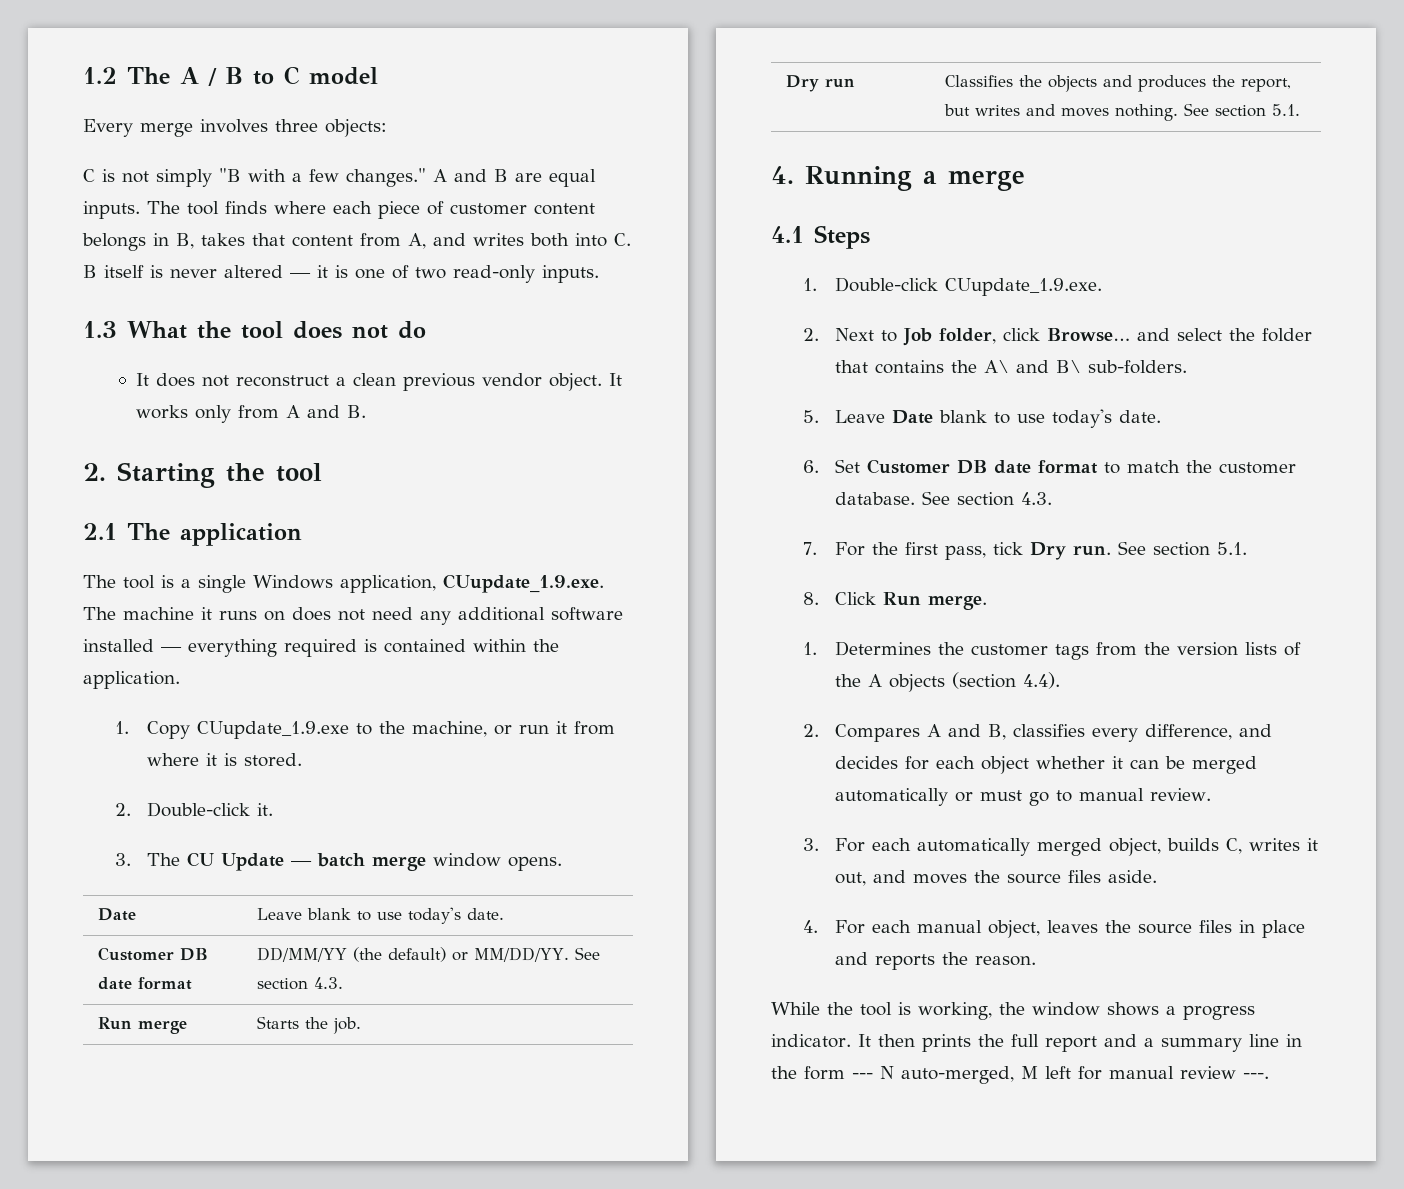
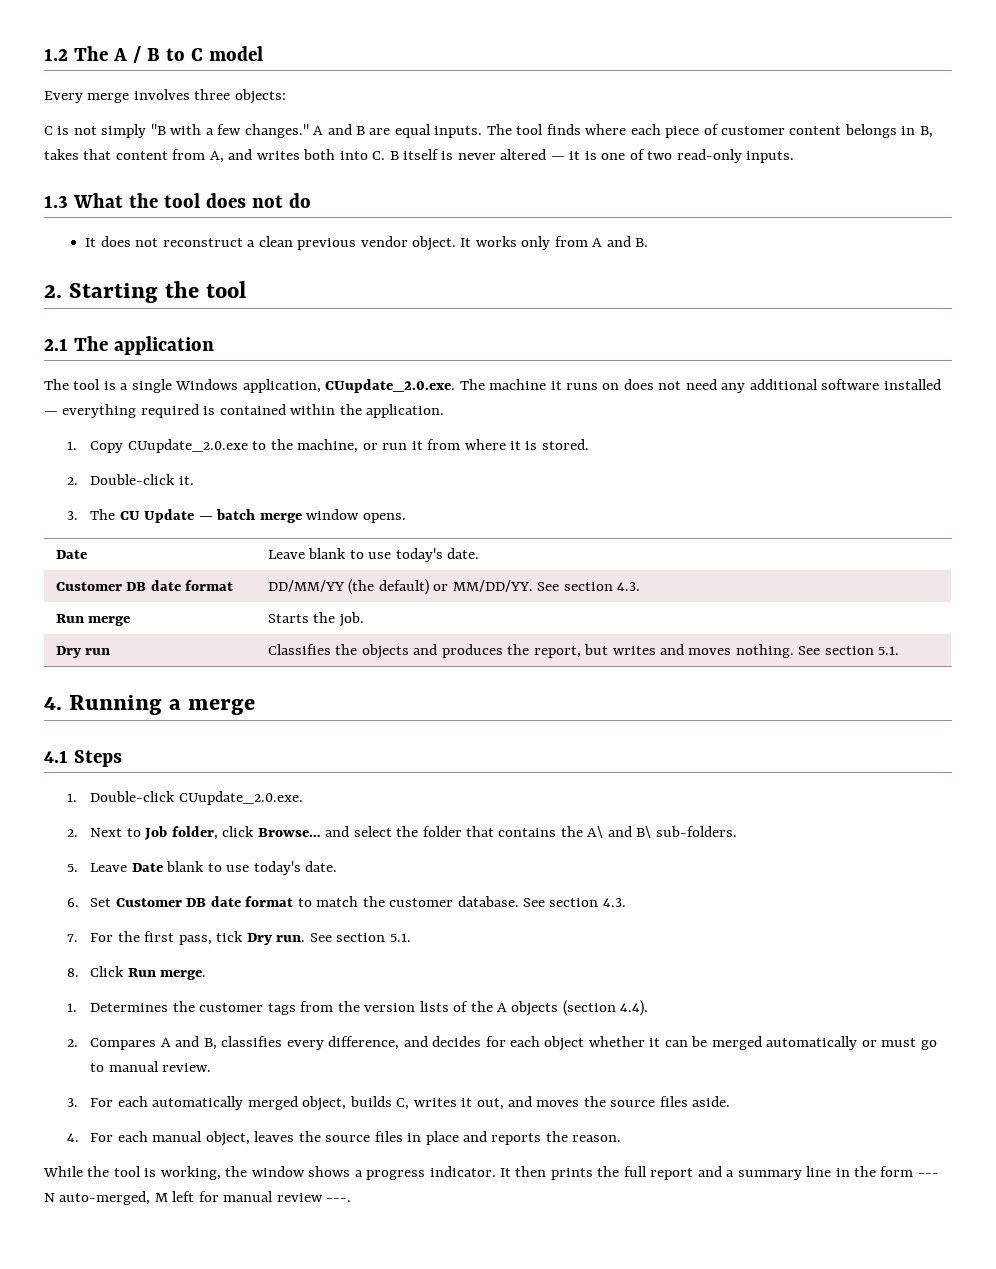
[443,574,604,593] CUupdate_1.9.exe. -> [325,379,456,393] CUupdate_2.0.exe.
[196,721,349,739] CUupdate_1.9.exe -> [127,439,248,453] CUupdate_2.0.exe
[944,278,1102,296] CUupdate_1.9.exe. -> [178,791,303,805] CUupdate_2.0.exe.

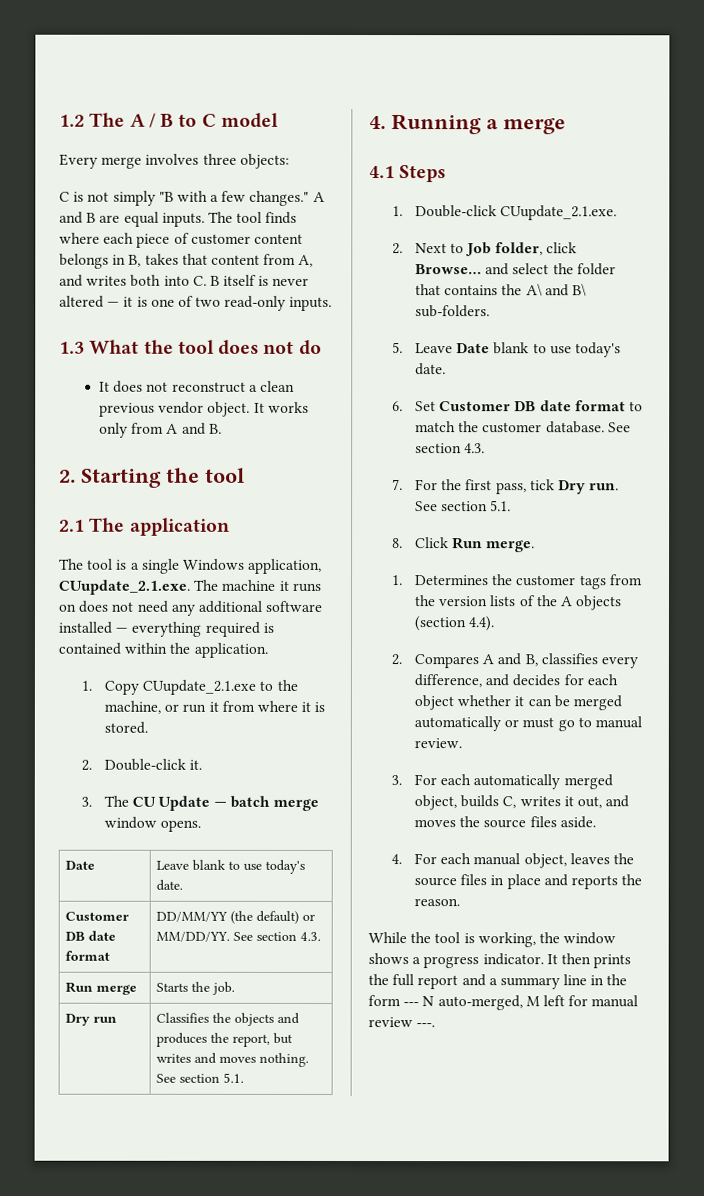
[325,379,456,393] CUupdate_2.0.exe. -> [59,579,191,595] CUupdate_2.1.exe.
[127,439,248,453] CUupdate_2.0.exe -> [142,679,257,695] CUupdate_2.1.exe
[178,791,303,805] CUupdate_2.0.exe. -> [500,205,618,221] CUupdate_2.1.exe.

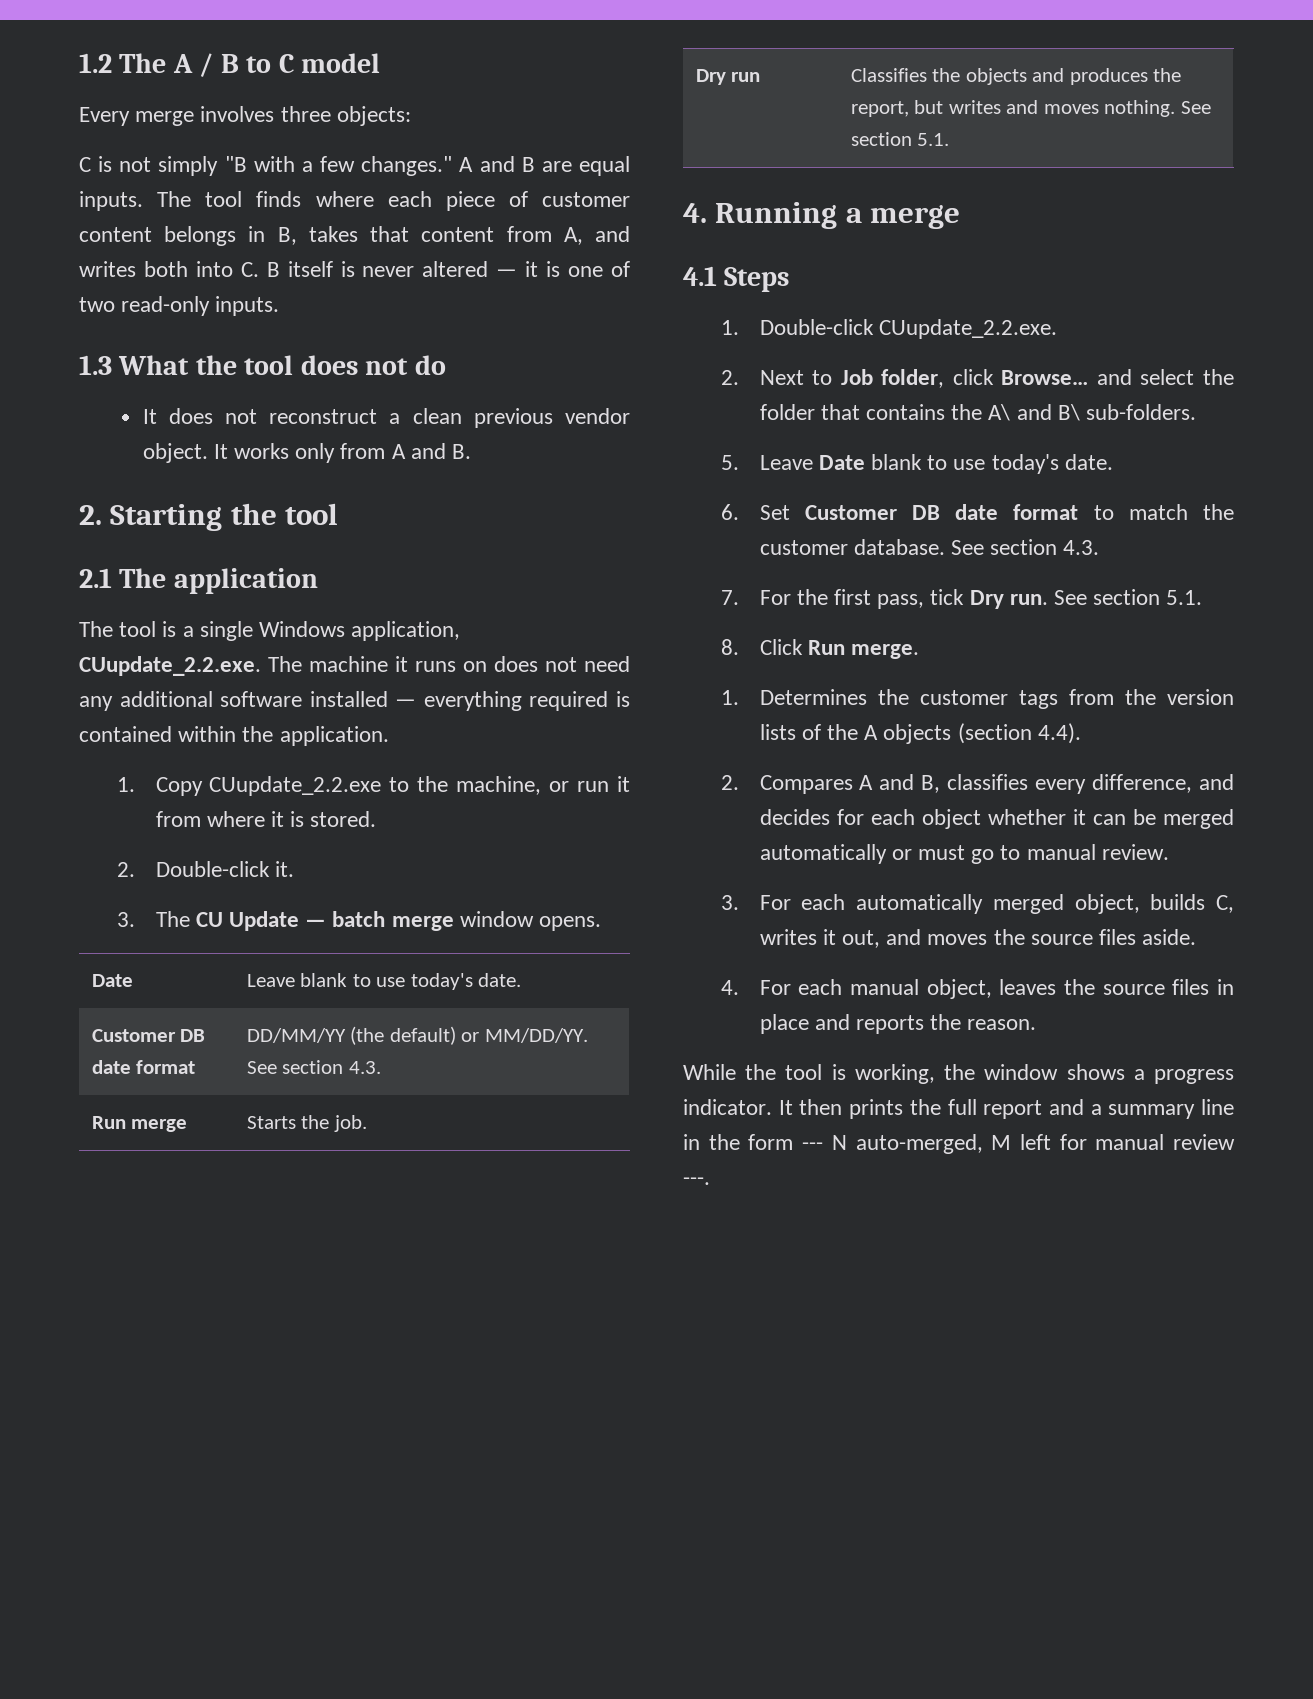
[59,579,191,595] CUupdate_2.1.exe. -> [79,656,261,676] CUupdate_2.2.exe.
[142,679,257,695] CUupdate_2.1.exe -> [209,776,382,796] CUupdate_2.2.exe
[500,205,618,221] CUupdate_2.1.exe. -> [878,319,1057,339] CUupdate_2.2.exe.

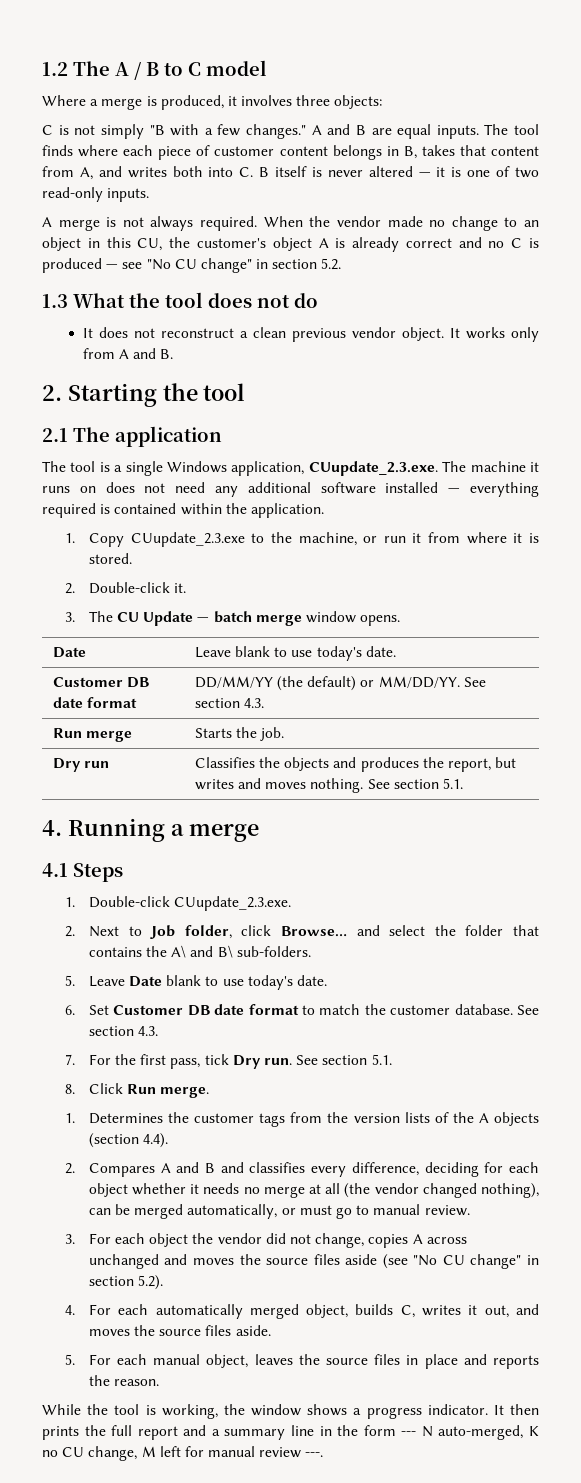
[79,107,195,126] Every merge -> [42,95,237,110] Where a merge is produced, it
(280, 306) none -> [42,216,540,231] [42,237,539,252] [42,258,342,273] // A merge is not always required. When the vendor made no change to an object in this CU, the customer's object A is already correct and no C is produced — see "No CU change" in section 5.2.
[79,656,261,676] CUupdate_2.2.exe. -> [308,461,438,476] CUupdate_2.3.exe.
[209,776,382,796] CUupdate_2.2.exe -> [130,532,245,547] CUupdate_2.3.exe
[878,319,1057,339] CUupdate_2.2.exe. -> [174,896,292,911] CUupdate_2.3.exe.
[921,775,941,793] B, -> [205,1162,244,1173] B and
[1199,774,1234,790] [759,809,830,825] and decides -> [424,1162,479,1177] deciding
(1086, 817) none -> [203,1183,539,1198] needs no merge at all (the vendor changed nothing),
[759,844,887,864] automatically -> [187,1204,278,1219] automatically,
(846, 902) none -> [149,1233,467,1248] [88,1254,540,1269] [88,1275,164,1290] [65,1304,149,1315] object the vendor did not change, copies A across unchanged and moves the source files aside (see "No CU change" in section 5.2). // 4. For each
[721,980,740,995] 4. -> [65,1354,76,1365] 5.
(983, 1144) none -> [528,1426,539,1436] [42,1446,138,1461] K no CU change,

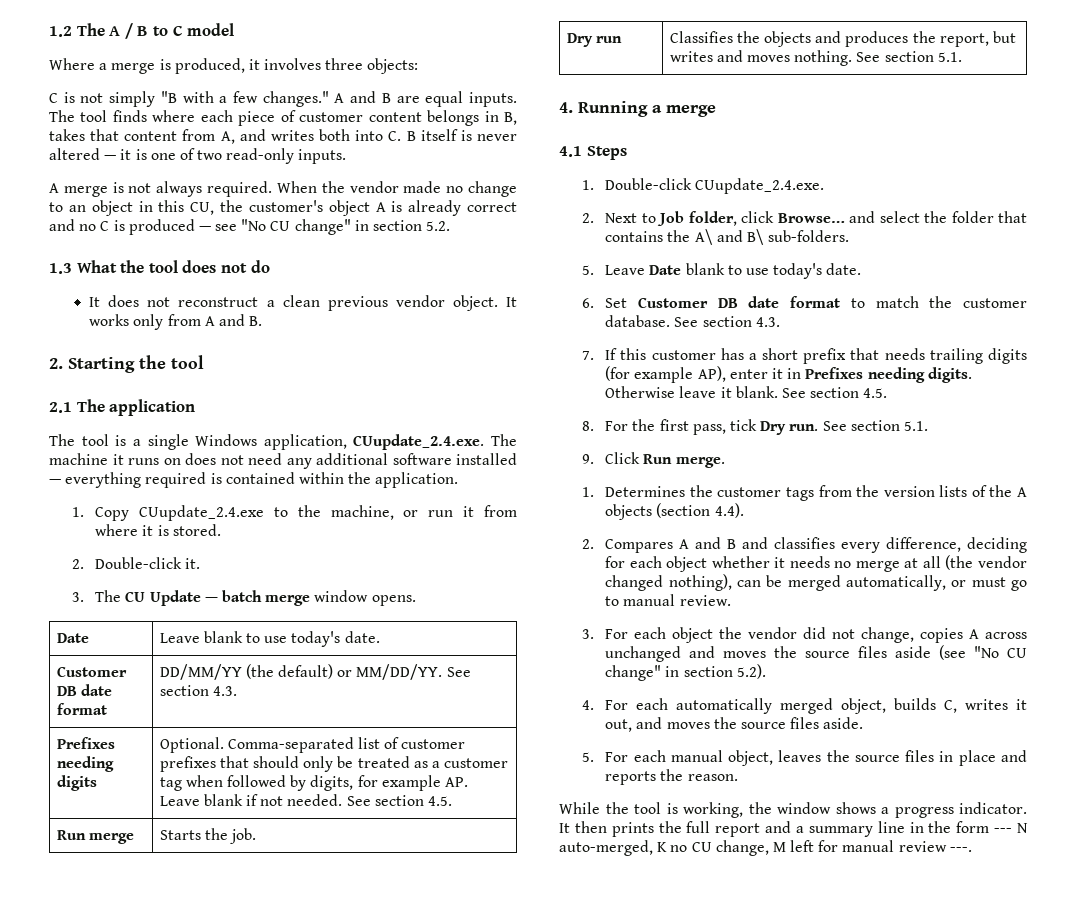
[308,461,438,476] CUupdate_2.3.exe. -> [353,434,485,450] CUupdate_2.4.exe.
[130,532,245,547] CUupdate_2.3.exe -> [139,505,265,521] CUupdate_2.4.exe
(264, 703) none -> [56,737,115,749] [56,756,114,772] [56,775,97,791] [159,737,466,753] [159,756,509,772] [159,775,468,791] [159,794,452,806] // Prefixes needing digits | Optional. Comma-separated list of customer prefixes that should only be treated as a customer tag when followed by digits, for example AP. Leave blank if not needed. See section 4.5.
[174,896,292,911] CUupdate_2.3.exe. -> [695,178,825,194] CUupdate_2.4.exe.
(76, 1059) none -> [605,348,1027,364] [605,366,972,383] [605,386,888,398] [582,421,595,431] If this customer has a short prefix that needs trailing digits (for example AP), enter it in Prefixes needing digits. Otherwise leave it blank. See section 4.5. // 8.
[65,1084,76,1094] 8. -> [582,454,595,464] 9.

